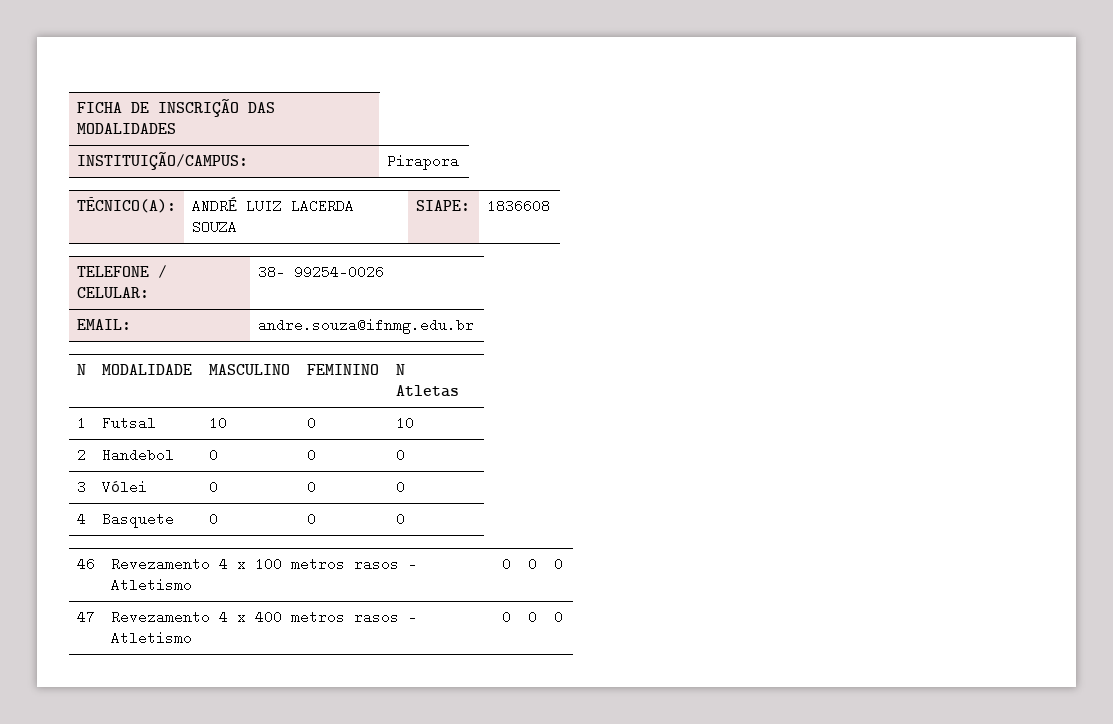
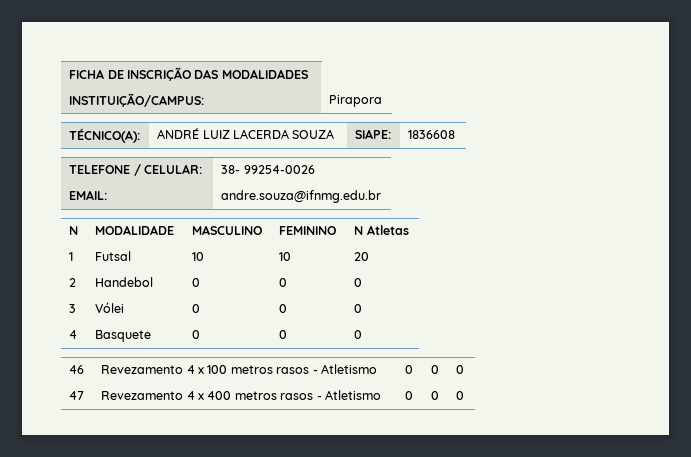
[306,416,316,430] [395,416,414,430] 0 | 10 -> [279,252,292,261] [354,252,370,261] 10 | 20

